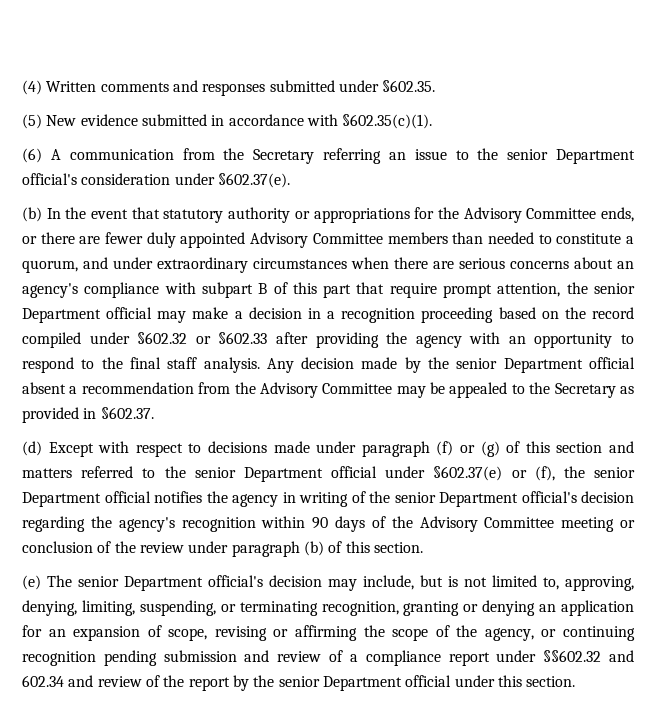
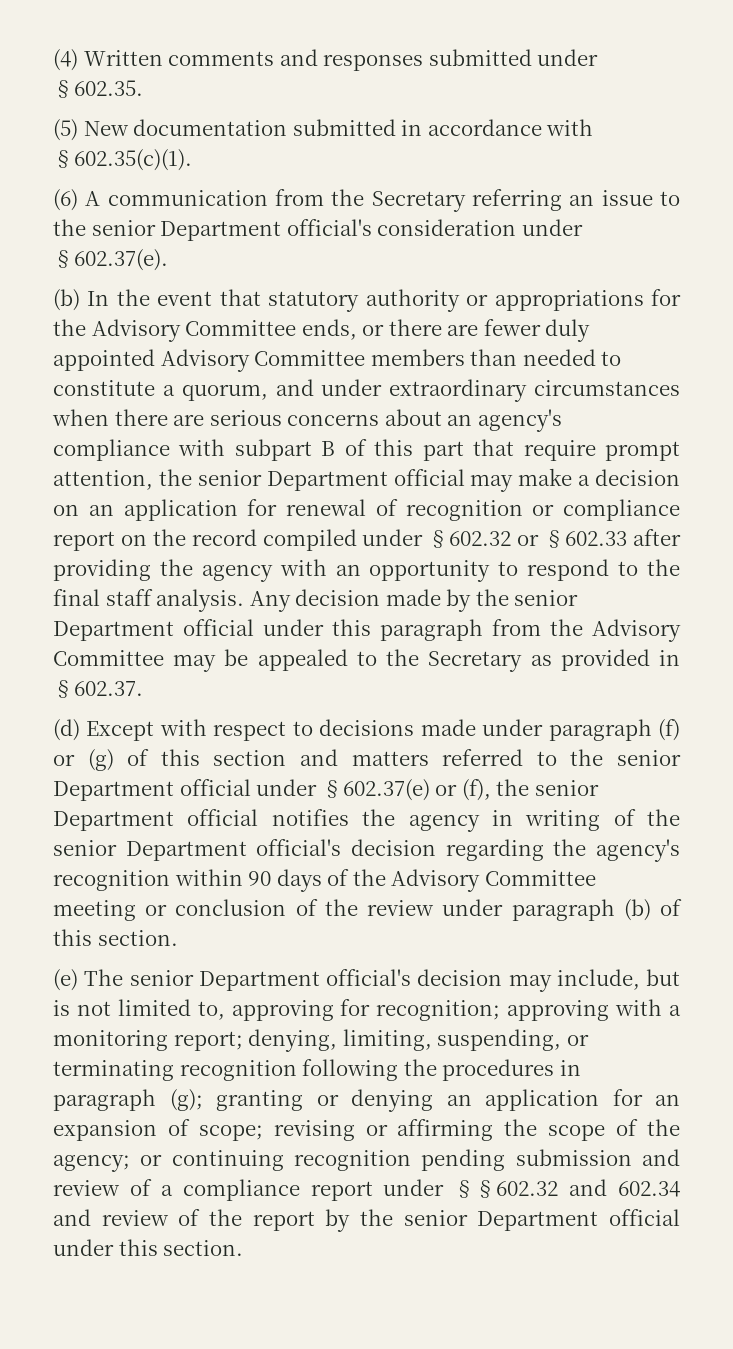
[80,114,138,126] evidence -> [133,119,288,136] documentation
[307,307,536,323] in a recognition proceeding based -> [53,499,680,521] [53,531,115,551] on an application for renewal of recognition or compliance report
[22,382,194,394] absent a recommendation -> [263,619,483,641] under this paragraph
[565,576,634,591] approving, -> [231,999,682,1021] [53,1030,243,1051] approving for recognition; approving with a monitoring report;
[321,601,399,616] recognition, -> [179,1059,581,1081] [53,1089,203,1111] recognition following the procedures in paragraph (g);
[168,628,208,641] scope, -> [198,1125,263,1141] scope;
[484,628,534,641] agency, -> [53,1154,130,1172] agency;

